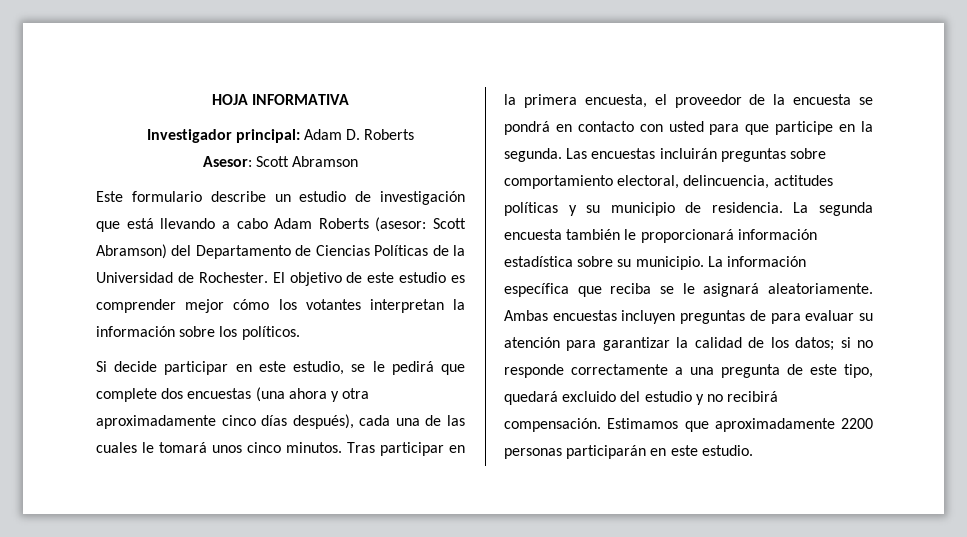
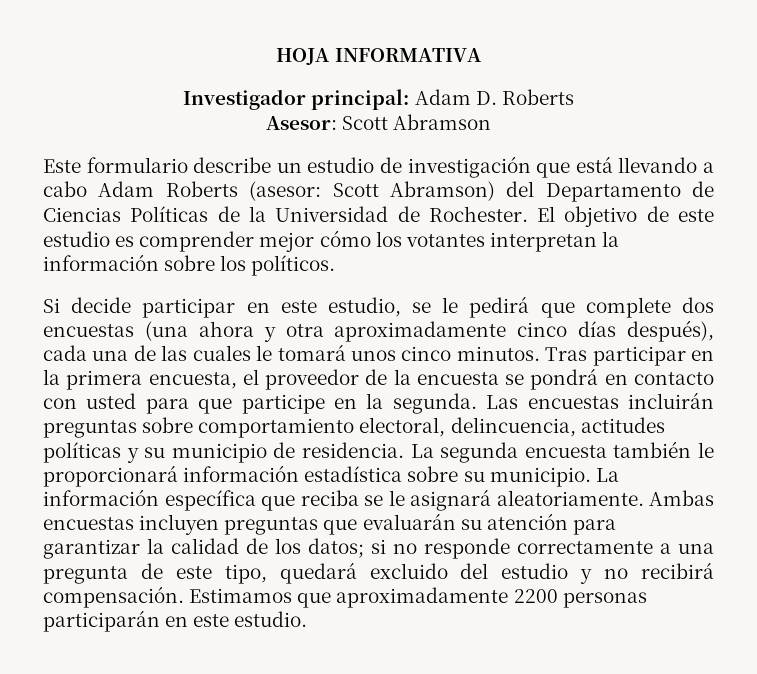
[749,310,855,324] de para evaluar -> [323,513,456,535] que evaluarán

